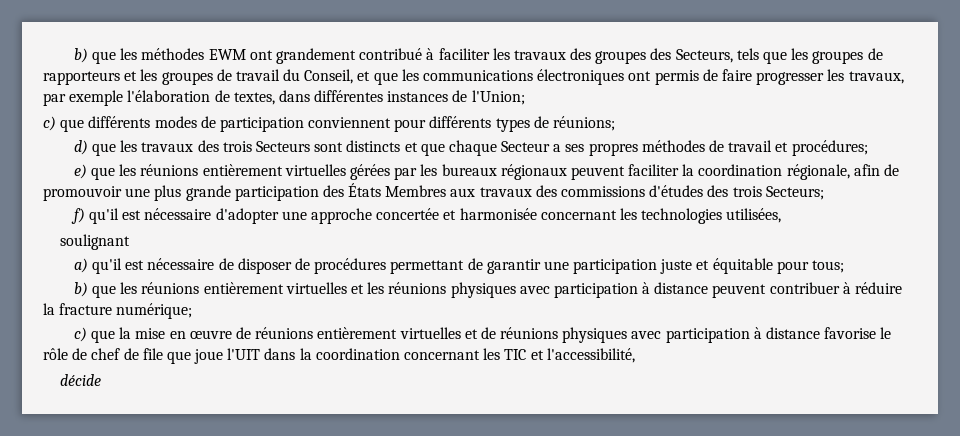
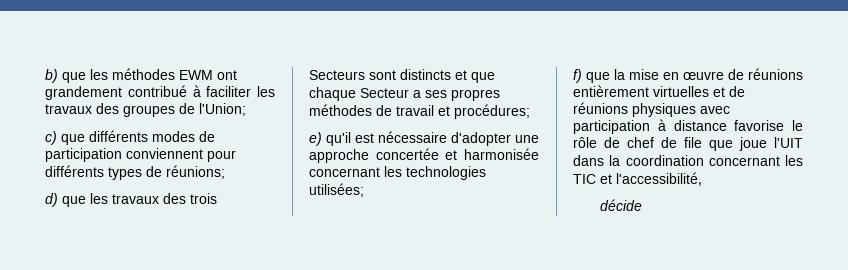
[650,48,883,64] [43,69,904,85] [43,90,449,106] des Secteurs, tels que les groupes de rapporteurs et les groupes de travail du Conseil, et que les communications électroniques ont permis de faire progresser les travaux, par exemple l'élaboration de textes, dans différentes instances -> (175, 111) none
[91,164,899,180] [43,183,824,201] [70,208,85,224] que les réunions entièrement virtuelles gérées par les bureaux régionaux peuvent faciliter la coordination régionale, afin de promouvoir une plus grande participation des États Membres aux travaux des commissions d'études des trois Secteurs; // f) -> (322, 139) none
[726,208,782,223] [60,234,131,250] [73,258,844,274] [73,282,902,298] [43,303,193,319] [73,327,87,342] utilisées, // soulignant // a) qu'il est nécessaire de disposer de procédures permettant de garantir une participation juste et équitable pour tous; // b) que les réunions entièrement virtuelles et les réunions physiques avec participation à distance peuvent contribuer à réduire la fracture numérique; // c) -> [309,183,364,197] [573,69,582,83] utilisées; // f)

